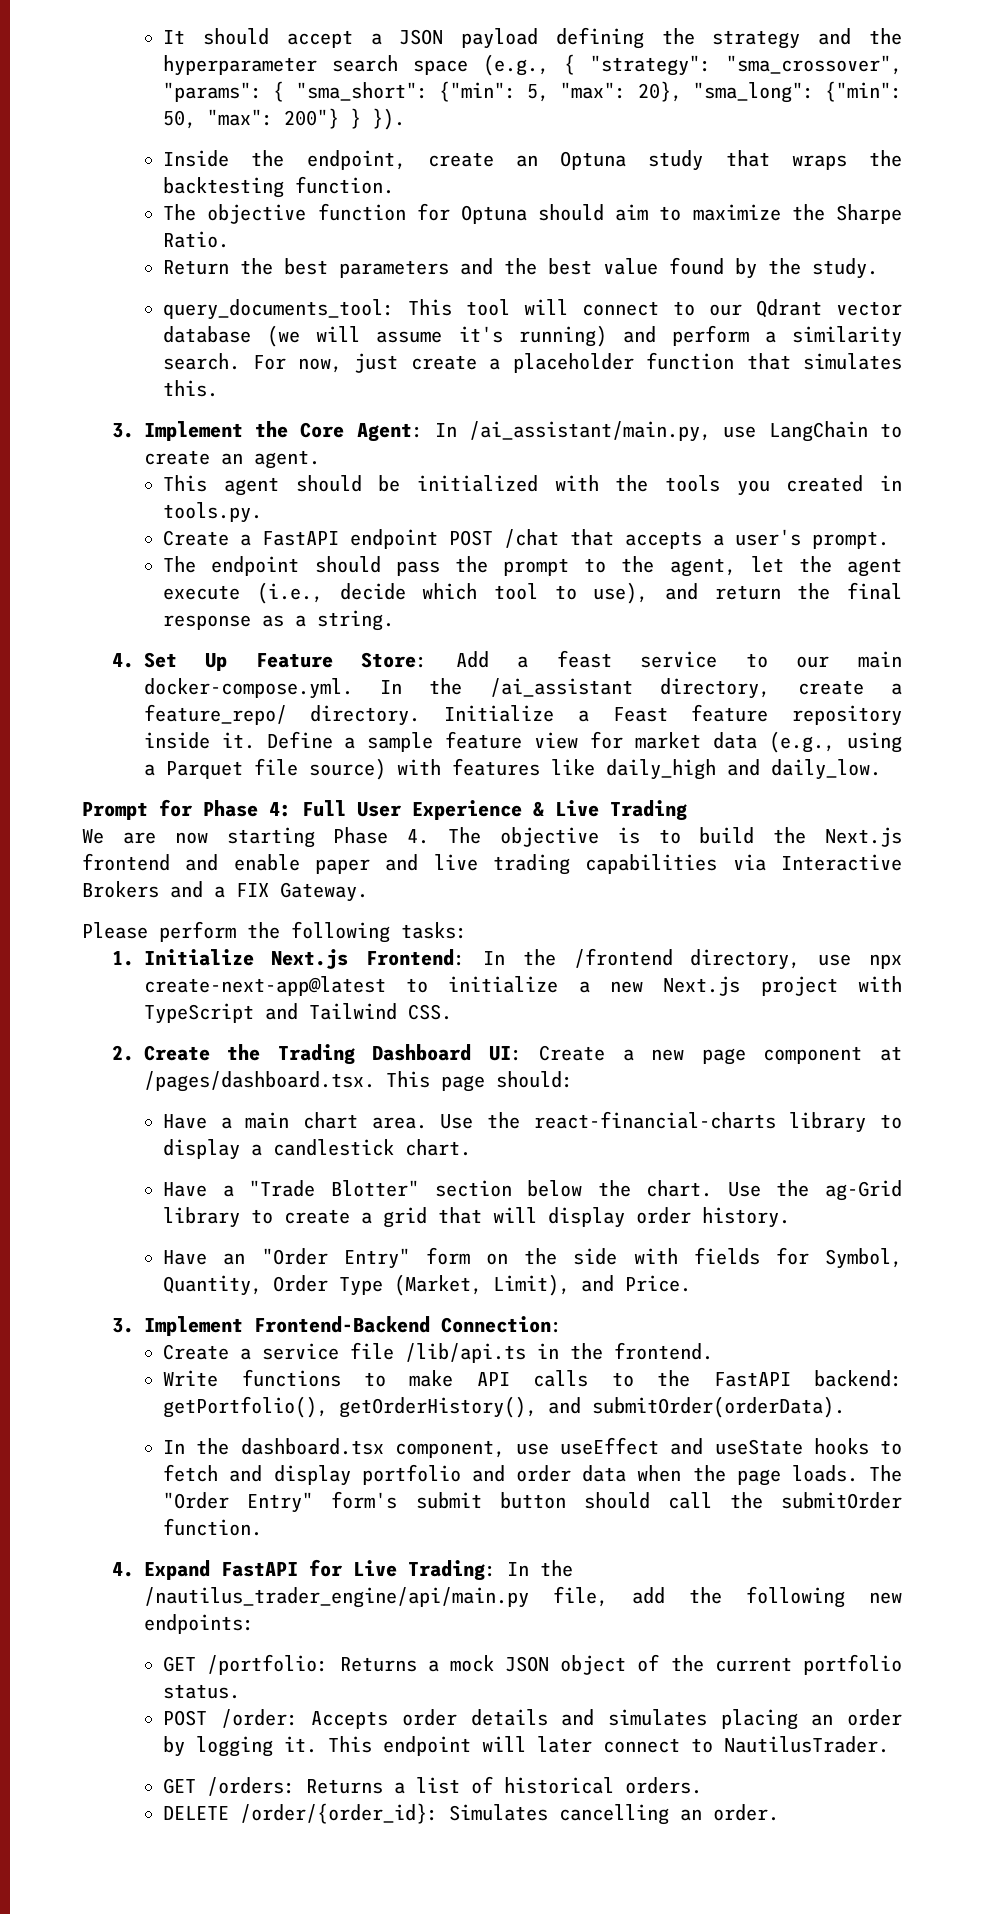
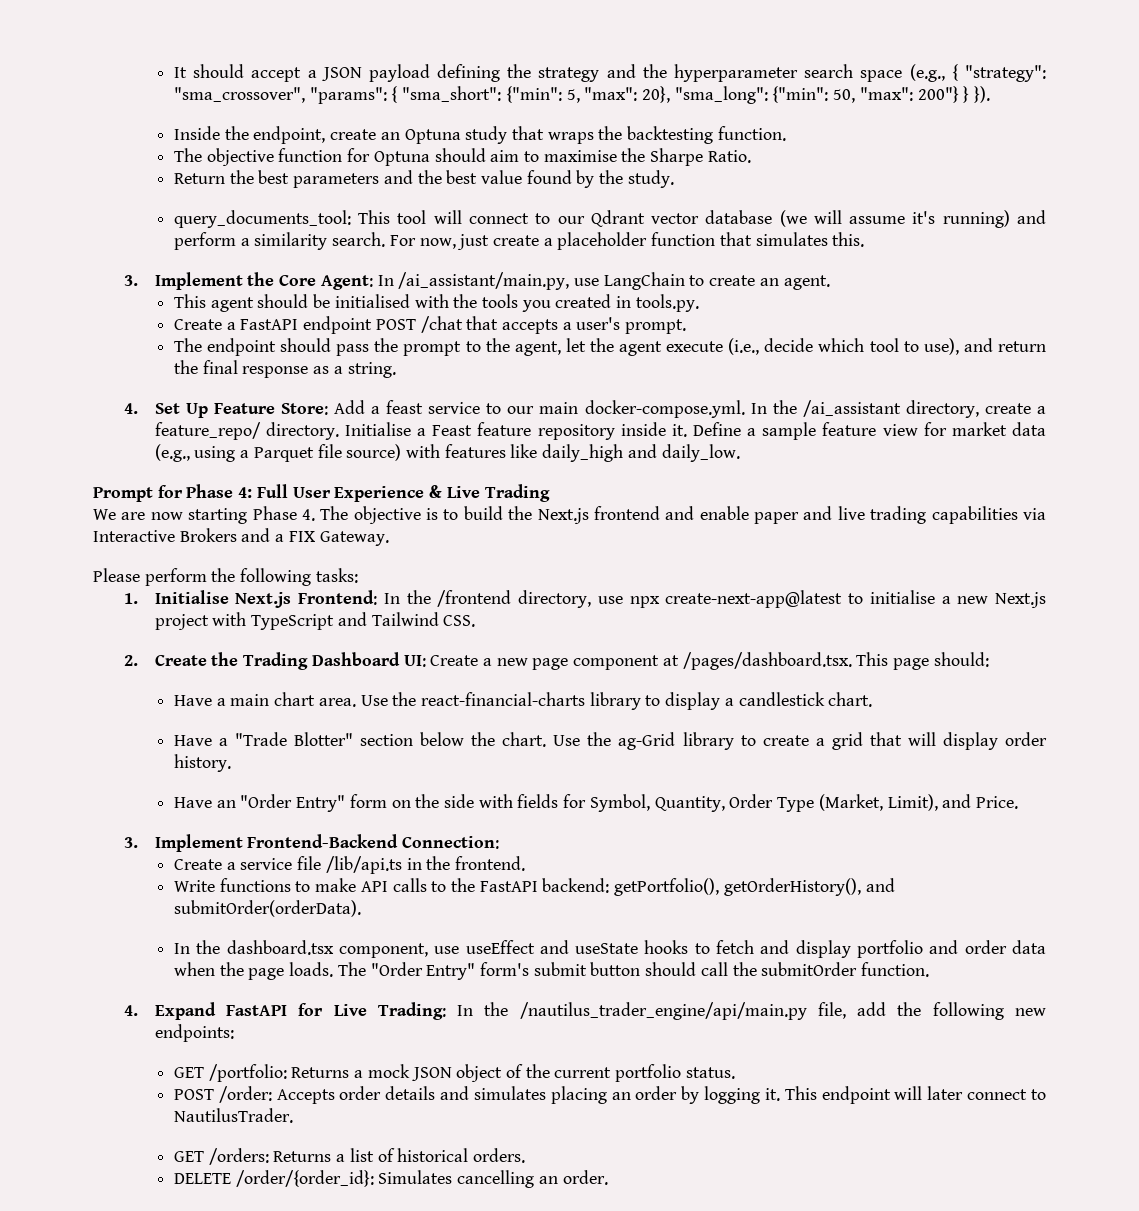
[692,204,781,221] maximize -> [543,150,617,162] maximise
[416,475,538,492] initialized -> [334,294,410,308] initialised
[444,705,555,722] Initialize -> [344,422,411,436] Initialise
[143,949,254,966] Initialize -> [154,590,229,604] Initialise
[448,976,559,993] initialize -> [869,590,935,604] initialise

